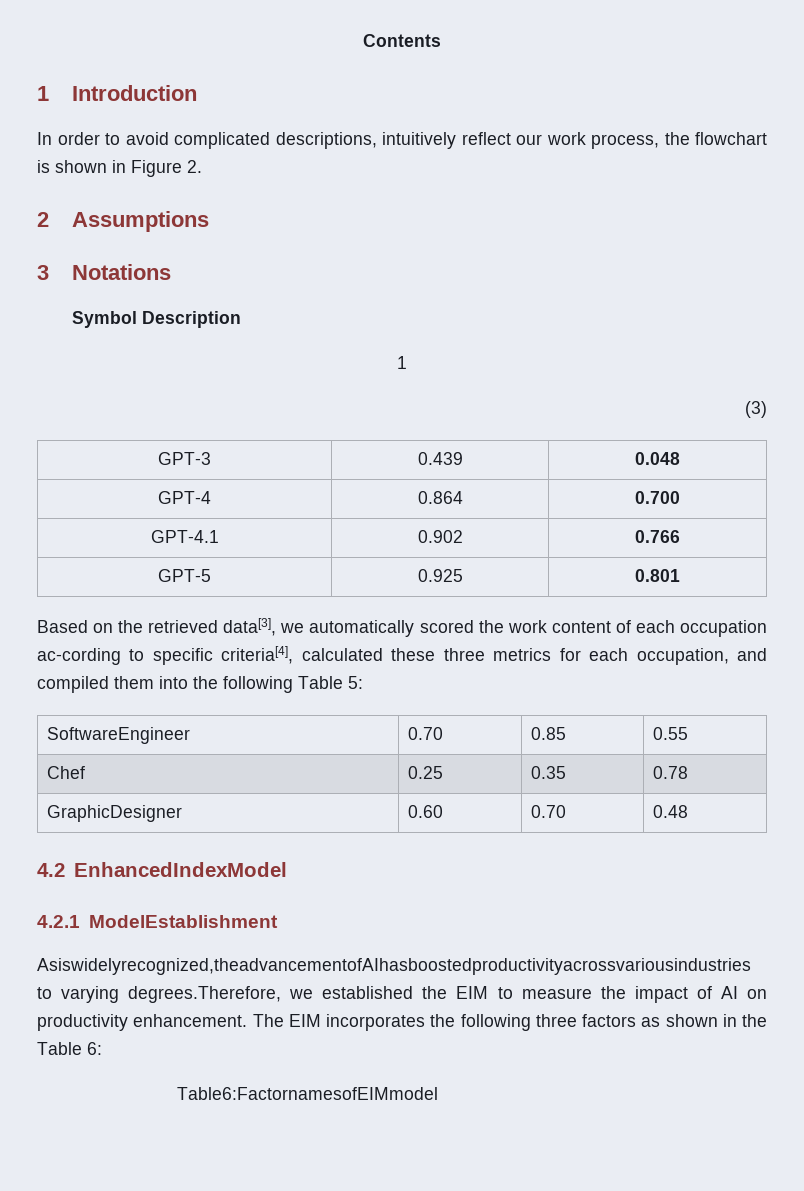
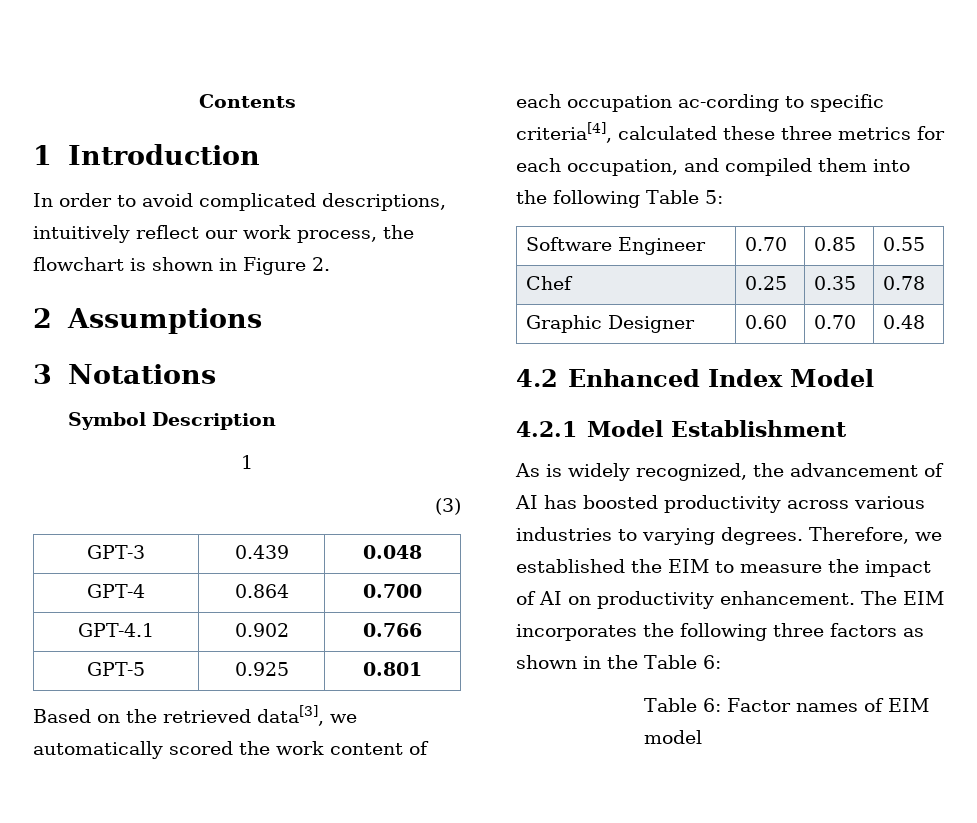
[46,727,190,744] SoftwareEngineer -> [526,237,707,255] Software Engineer
[46,805,182,822] GraphicDesigner -> [526,315,696,333] Graphic Designer
[73,862,287,877] [37,915,278,928] [37,958,751,975] [37,986,282,1003] EnhancedIndexModel // 4.2.1 ModelEstablishment // Asiswidelyrecognized,theadvancementofAIhasboostedproductivityacrossvariousindustries to varying degrees.Therefore, -> [567,369,874,387] [516,420,847,437] [515,463,944,481] [515,495,925,513] [516,527,909,545] Enhanced Index Model // 4.2.1 Model Establishment // As is widely recognized, the advancement of AI has boosted productivity across various industries to varying degrees. Therefore,
[176,1087,438,1100] Table6:FactornamesofEIMmodel -> [644,698,930,712] [644,730,703,744] Table 6: Factor names of EIM model

